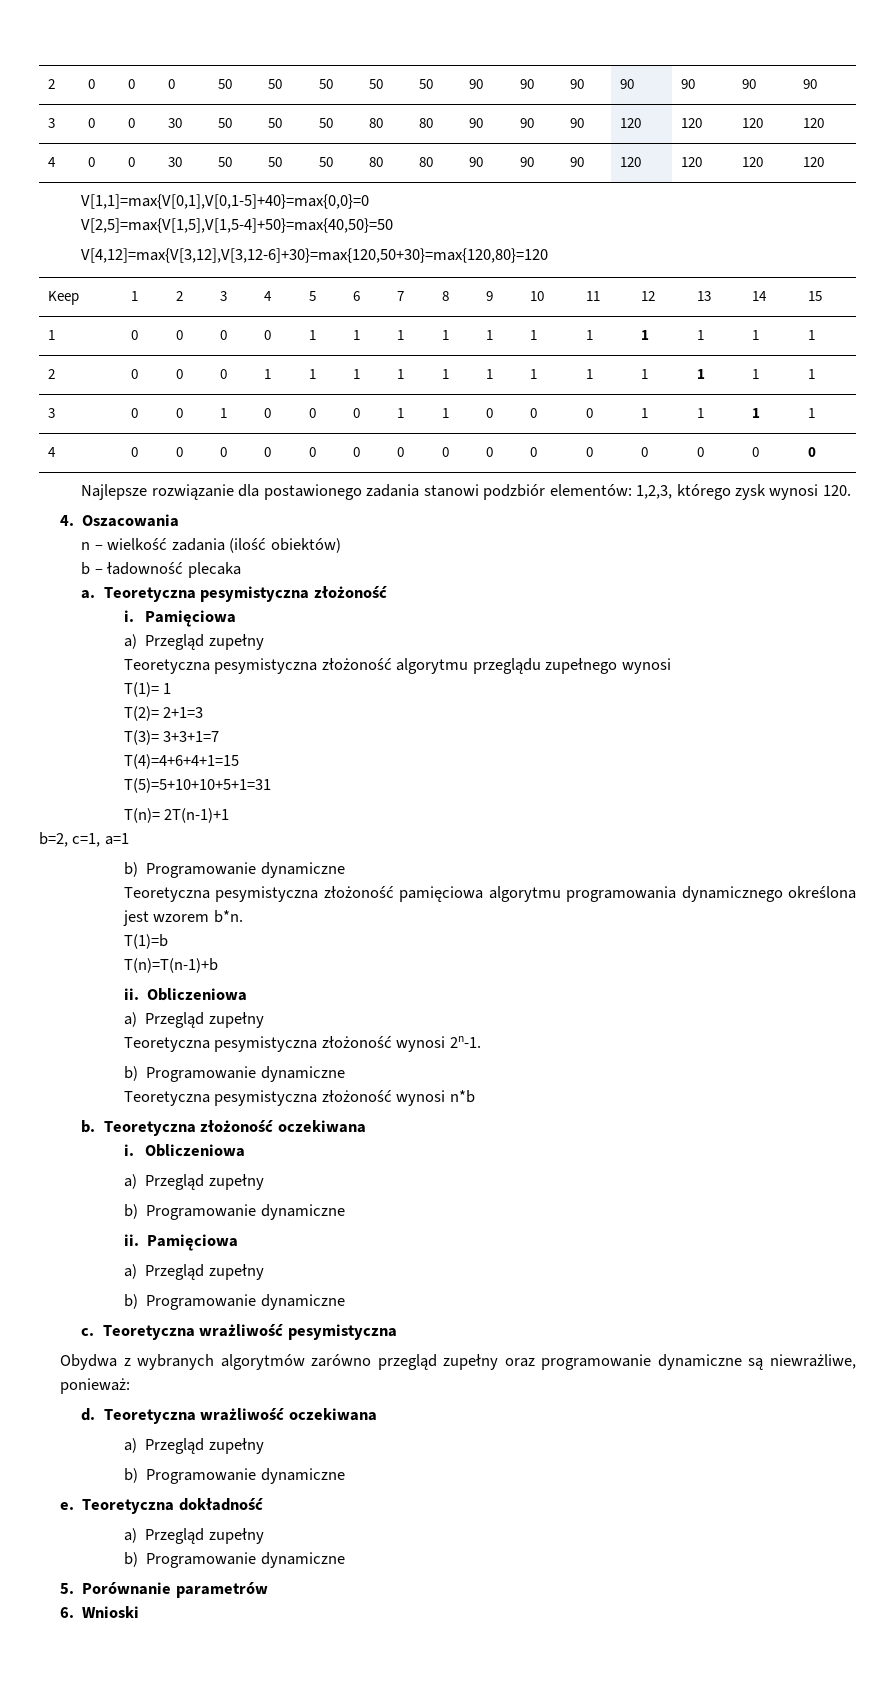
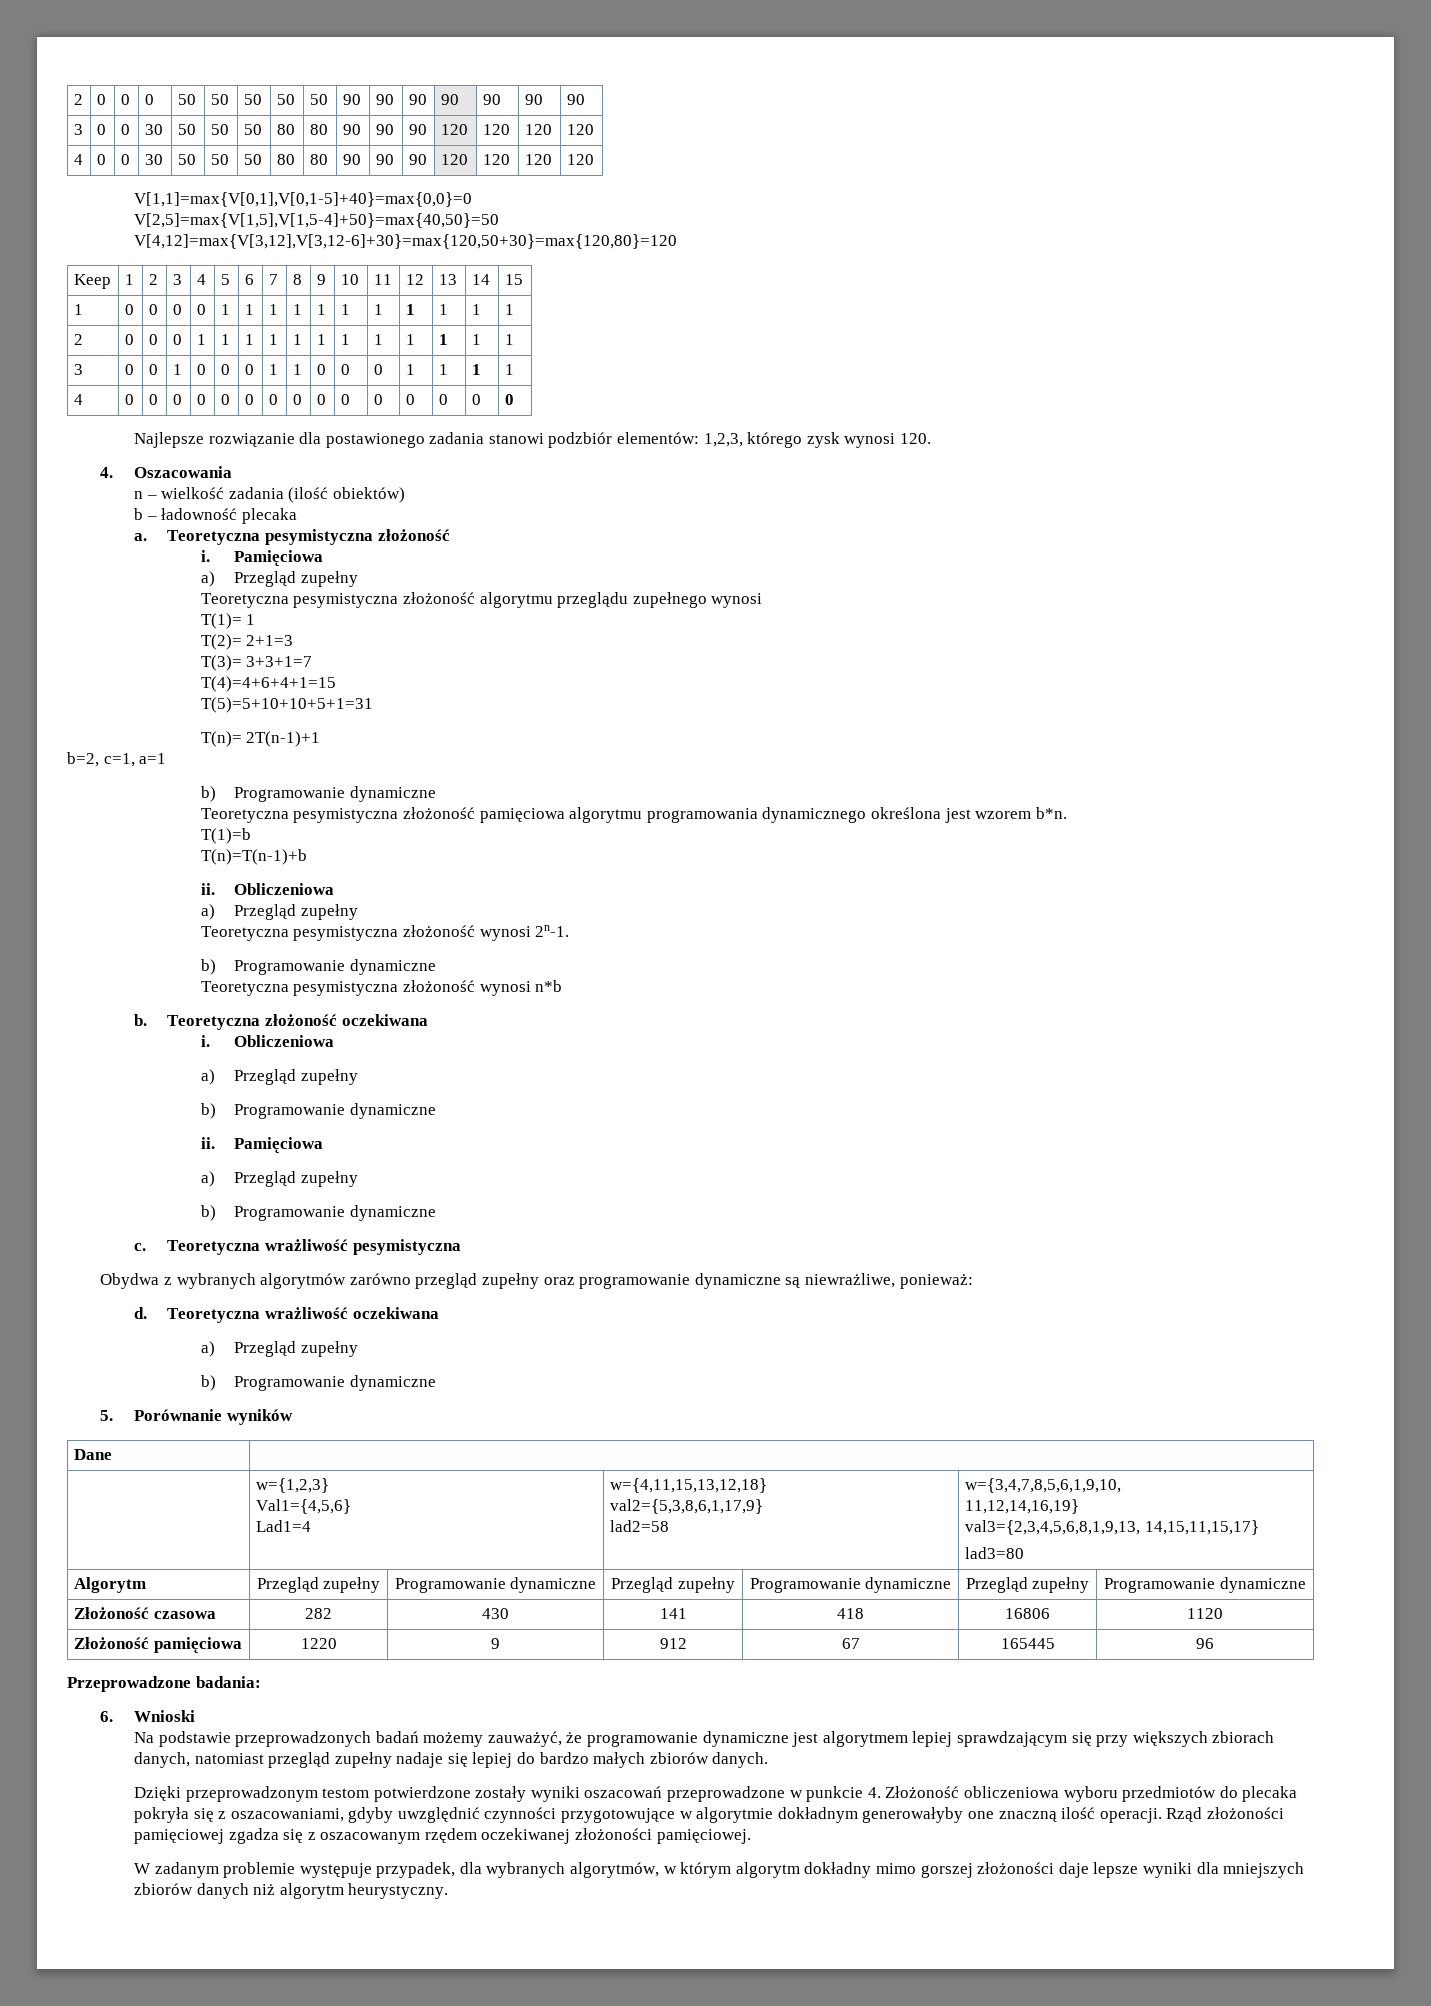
[60,1498,263,1514] [123,1528,264,1544] [123,1552,345,1568] [60,1582,268,1598] [60,1606,140,1618] e. Teoretyczna dokładność // a) Przegląd zupełny // b) Programowanie dynamiczne // 5. Porównanie parametrów // 6. Wnioski -> [100,1409,293,1425] [73,1449,112,1460] [255,1478,329,1493] [255,1499,351,1514] [255,1520,311,1532] [609,1478,767,1493] [609,1499,763,1514] [609,1520,669,1532] [964,1478,1121,1493] [964,1499,1079,1514] [964,1520,1259,1535] [964,1547,1024,1559] [73,1577,146,1593] [256,1577,381,1593] [394,1577,597,1593] [611,1577,735,1593] [749,1577,952,1593] [965,1577,1090,1593] [1104,1577,1306,1593] [73,1607,216,1619] [305,1608,332,1619] [482,1608,509,1619] [659,1608,687,1619] [837,1608,864,1619] [1005,1608,1050,1619] [1187,1608,1223,1619] [73,1637,242,1653] [300,1638,337,1649] [491,1638,500,1649] [659,1638,687,1649] [841,1638,860,1649] [1000,1638,1055,1649] [1196,1638,1214,1649] [67,1676,261,1692] [100,1710,195,1722] [133,1731,1275,1747] [133,1752,769,1768] [133,1786,1298,1802] [133,1807,1284,1823] [133,1828,751,1844] [133,1862,1305,1878] [133,1883,449,1899] 5. Porównanie wyników // Dane | // | w={1,2,3} // Val1={4,5,6} // Lad1=4 | w={4,11,15,13,12,18} // val2={5,3,8,6,1,17,9} // lad2=58 | w={3,4,7,8,5,6,1,9,10, // 11,12,14,16,19} // val3={2,3,4,5,6,8,1,9,13, 14,15,11,15,17} // lad3=80 // Algorytm | Przegląd zupełny | Programowanie dynamiczne | Przegląd zupełny | Programowanie dynamiczne | Przegląd zupełny | Programowanie dynamiczne // Złożoność czasowa | 282 | 430 | 141 | 418 | 16806 | 1120 // Złożoność pamięciowa | 1220 | 9 | 912 | 67 | 165445 | 96 // Przeprowadzone badania: // 6. Wnioski // Na podstawie przeprowadzonych badań możemy zauważyć, że programowanie dynamiczne jest algorytmem lepiej sprawdzającym się przy większych zbiorach danych, natomiast przegląd zupełny nadaje się lepiej do bardzo małych zbiorów danych. // Dzięki przeprowadzonym testom potwierdzone zostały wyniki oszacowań przeprowadzone w punkcie 4. Złożoność obliczeniowa wyboru przedmiotów do plecaka pokryła się z oszacowaniami, gdyby uwzględnić czynności przygotowujące w algorytmie dokładnym generowałyby one znaczną ilość operacji. Rząd złożoności pamięciowej zgadza się z oszacowanym rzędem oczekiwanej złożoności pamięciowej. // W zadanym problemie występuje przypadek, dla wybranych algorytmów, w którym algorytm dokładny mimo gorszej złożoności daje lepsze wyniki dla mniejszych zbiorów danych niż algorytm heurystyczny.

